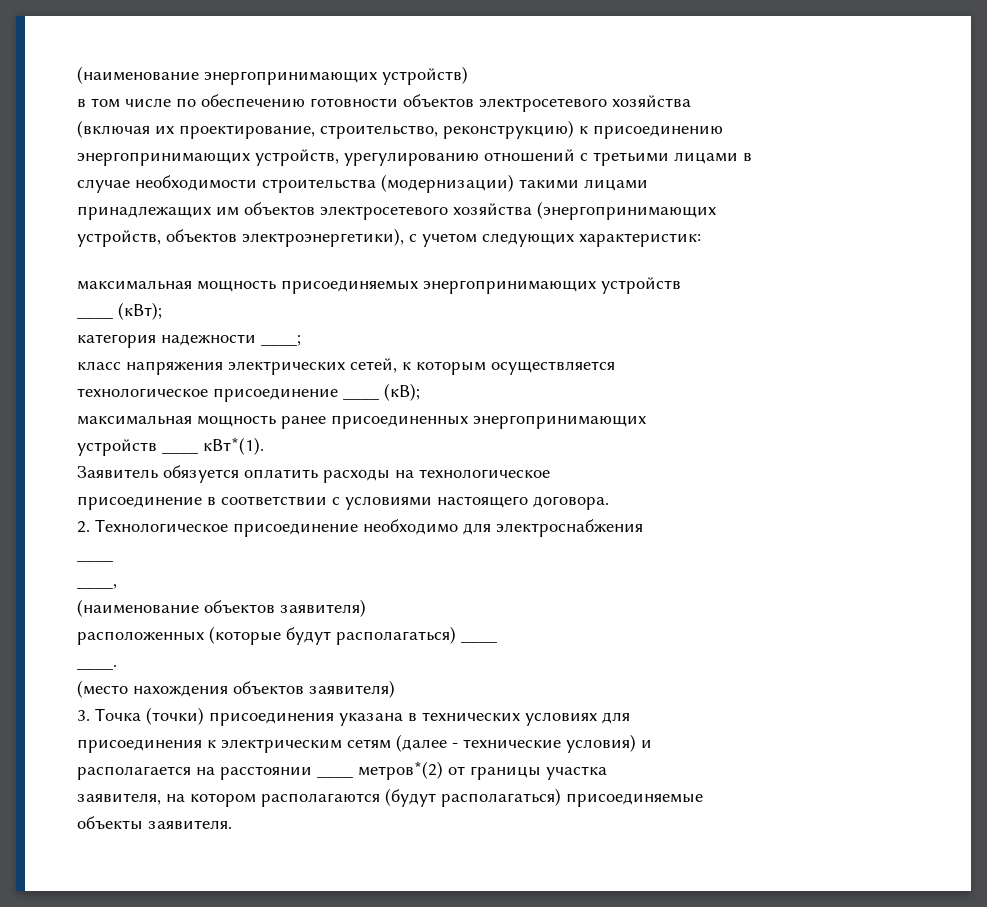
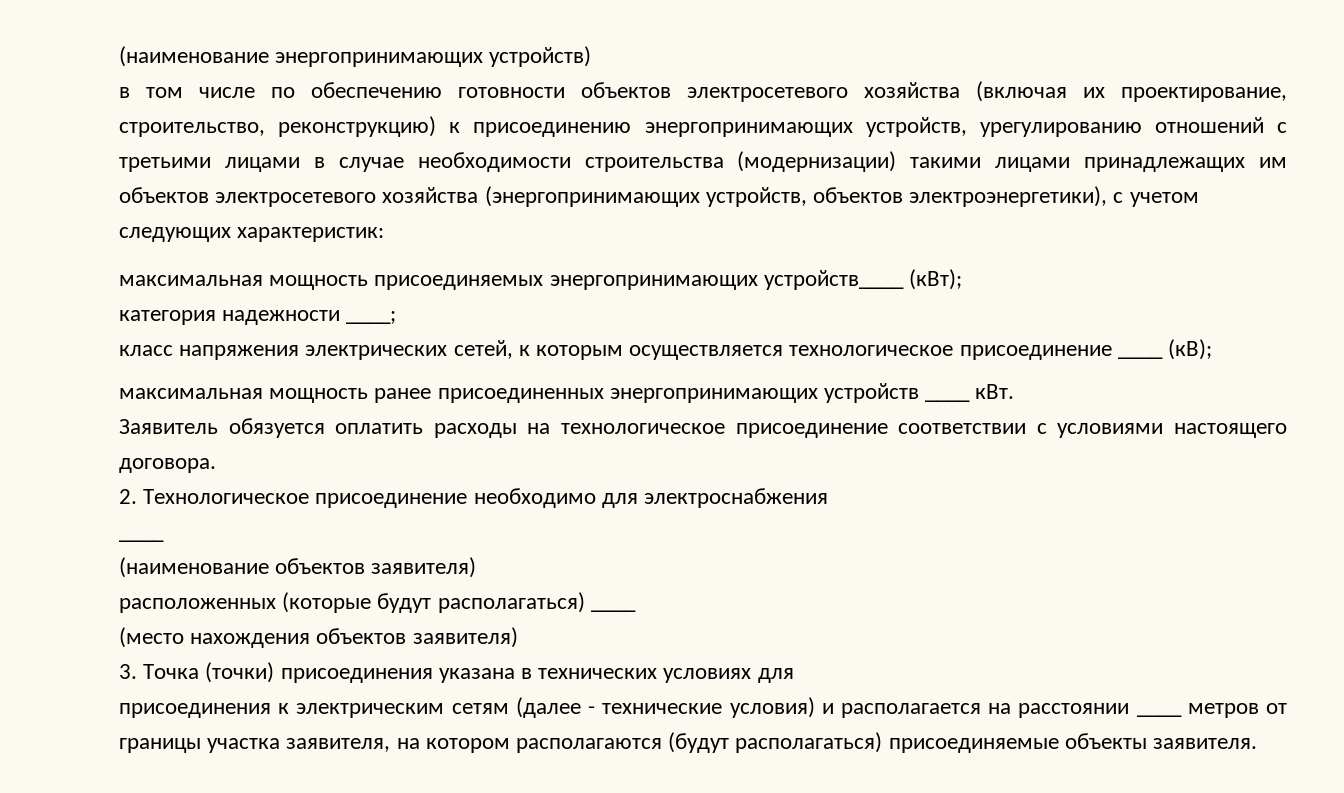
(691, 101) // -> (960, 90) none
(723, 132) // -> (632, 129) none
(752, 157) // -> (325, 162) none
(648, 185) // -> (1071, 164) none
(716, 210) // -> (700, 196) none
[601,277,681,294] [77,316,113,319] устройств // ____ -> [763,270,904,290] устройств____
(615, 368) // -> (784, 352) none
(646, 422) // -> (818, 395) none
[203,437,264,455] кВт*(1). -> [975,384,1015,399] кВт.
[77,496,216,510] // присоединение в -> [735,423,888,438] присоединение
[77,584,117,589] // ____, -> (164, 540) none
[77,664,117,670] // ____. -> (636, 610) none
(652, 744) // -> (834, 708) none
[358,761,443,780] метров*(2) -> [1187,703,1259,718] метров
(607, 773) // -> (281, 745) none
(703, 800) // -> (1059, 745) none

